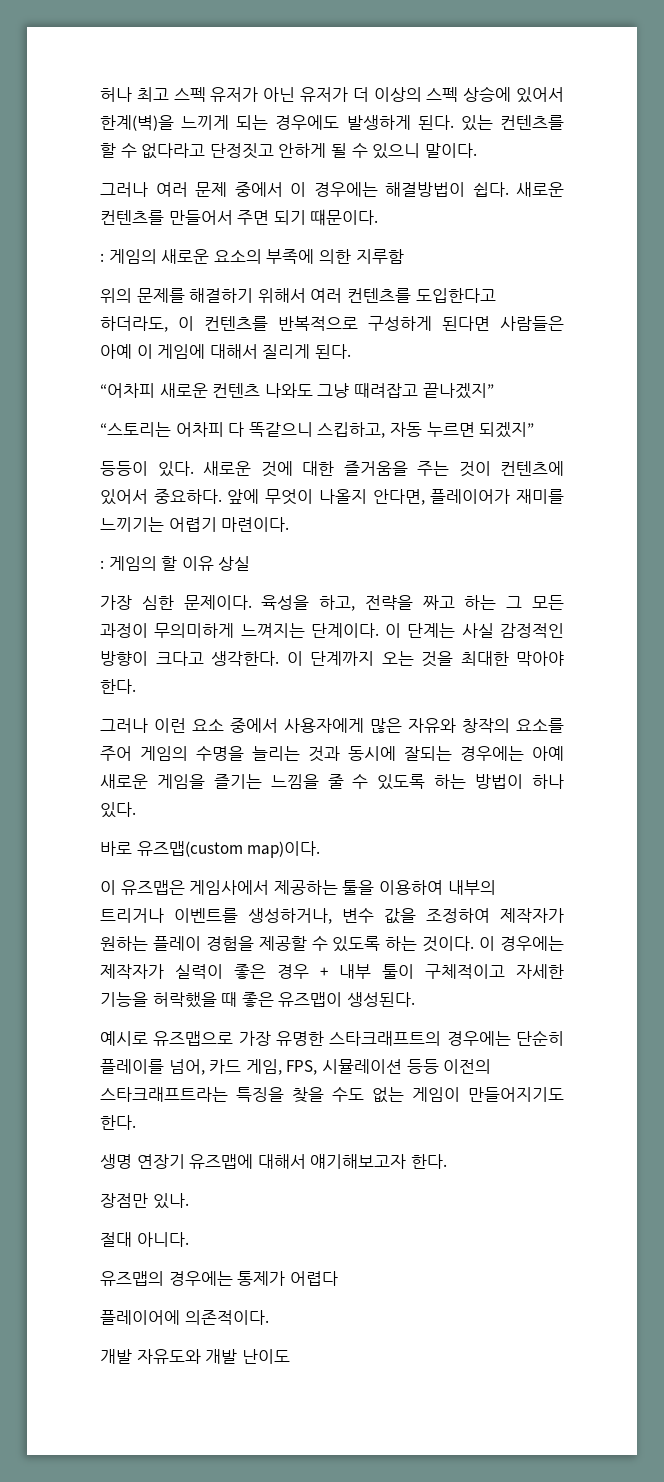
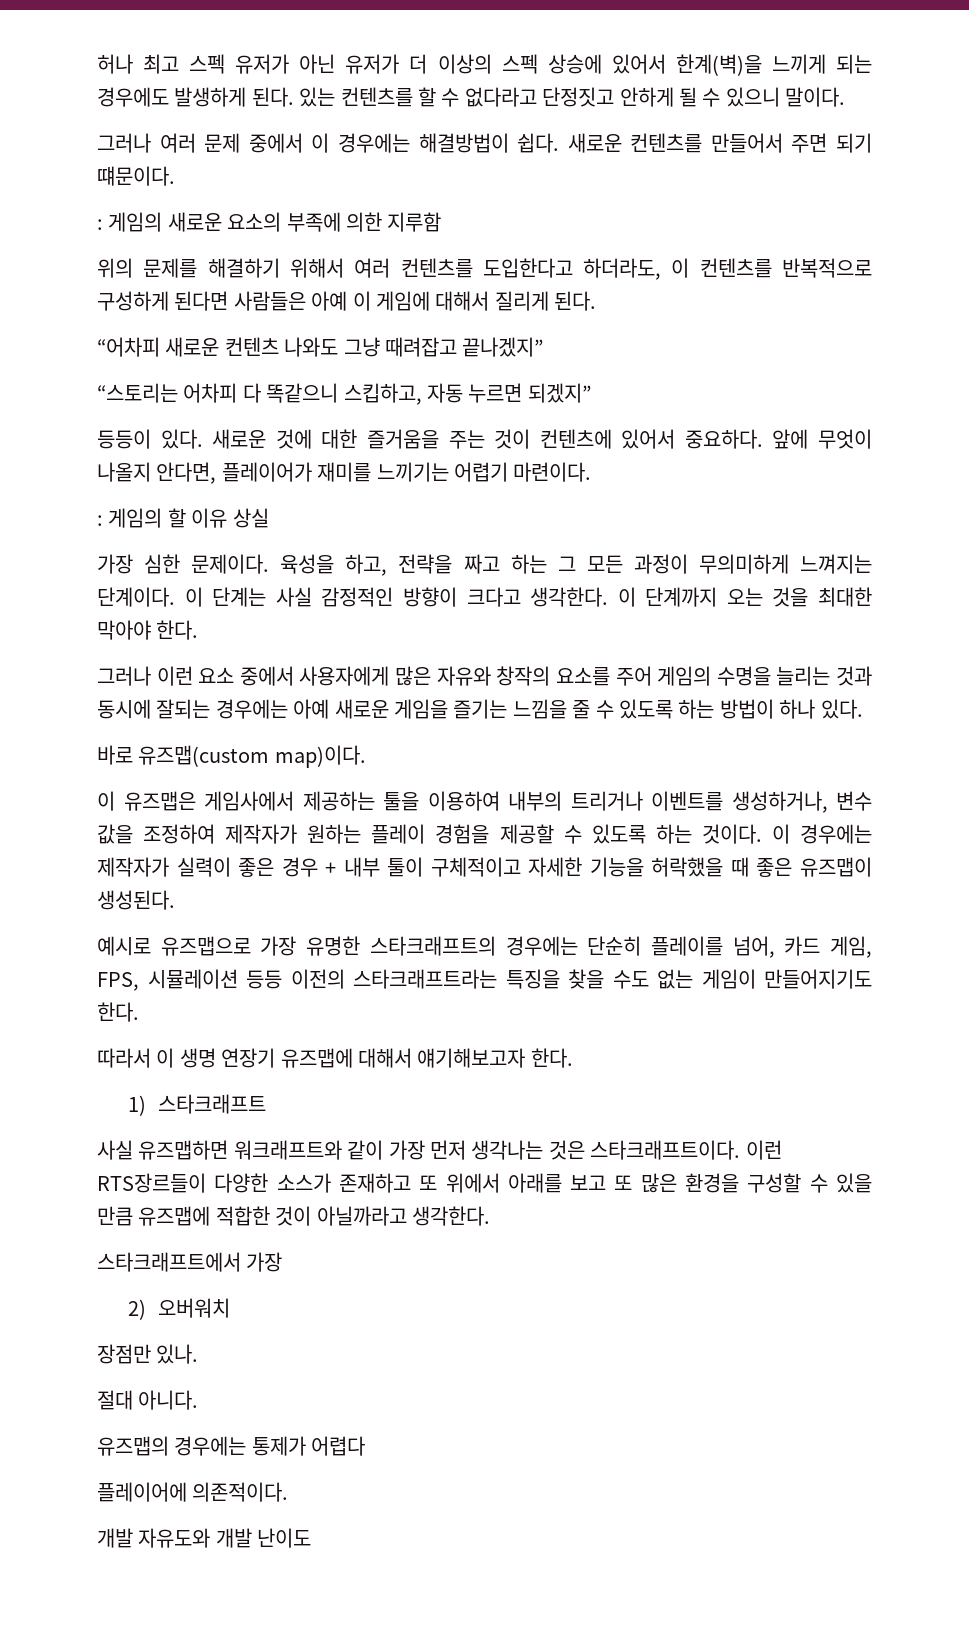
(136, 1122) none -> [97,1048,175,1068] 따라서 이
(447, 1161) none -> [127,1094,267,1116] [97,1140,782,1160] [97,1173,872,1193] [97,1206,490,1226] [97,1252,283,1272] [127,1298,231,1320] // 1) 스타크래프트 // 사실 유즈맵하면 워크래프트와 같이 가장 먼저 생각나는 것은 스타크래프트이다. 이런 RTS장르들이 다양한 소스가 존재하고 또 위에서 아래를 보고 또 많은 환경을 구성할 수 있을 만큼 유즈맵에 적합한 것이 아닐까라고 생각한다. // 스타크래프트에서 가장 // 2) 오버워치

